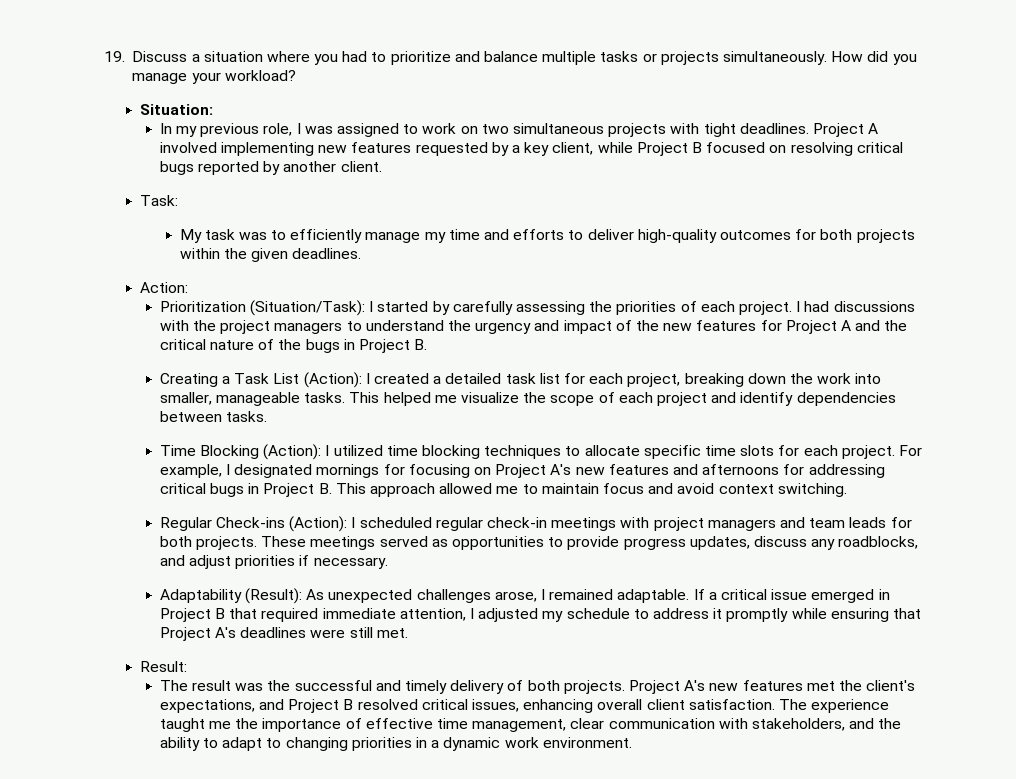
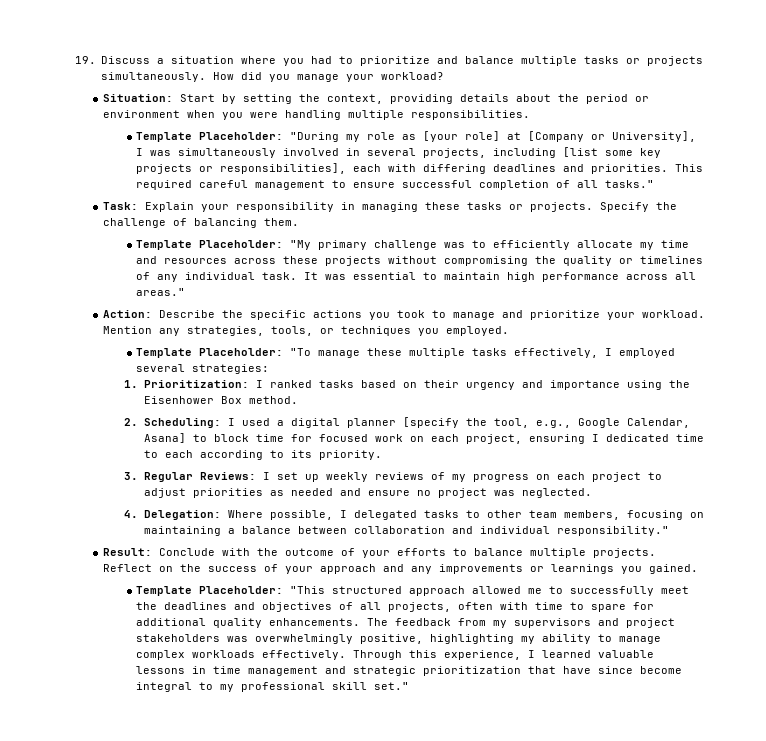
[159,123,879,137] [159,142,903,156] [159,161,382,175] [140,195,179,206] [179,229,235,243] // In my previous role, I was assigned to work on two simultaneous projects with tight deadlines. Project A involved implementing new features requested by a key client, while Project B focused on resolving critical bugs reported by another client. // Task: // My task -> [180,94,650,104] [103,110,531,120] [136,131,697,142] [136,147,662,158] [136,163,704,174] [136,180,655,190] [103,202,678,212] [103,218,300,228] [136,240,438,250] Start by setting the context, providing details about the period or environment when you were handling multiple responsibilities. // Template Placeholder: "During my role as [your role] at [Company or University], I was simultaneously involved in several projects, including [list some key projects or responsibilities], each with differing deadlines and priorities. This required careful management to ensure successful completion of all tasks." // Task: Explain your responsibility in managing these tasks or projects. Specify the challenge of balancing them. // Template Placeholder: "My primary challenge
[365,232,421,243] manage -> [577,240,634,248] allocate
[513,229,915,243] [179,248,362,262] [140,282,189,293] [159,300,915,316] [159,320,908,334] [159,339,428,353] [159,372,882,388] [159,392,896,406] [159,411,268,422] [159,444,922,460] [159,464,885,478] [159,483,847,497] [159,516,912,532] [159,536,919,550] [159,555,388,569] [159,588,890,604] [159,608,921,622] [159,627,408,641] [140,661,188,672] [159,680,916,694] [159,699,890,713] [159,718,902,732] [159,737,632,751] efforts to deliver high-quality outcomes for both projects within the given deadlines. // Action: // Prioritization (Situation/Task): I started by carefully assessing the priorities of each project. I had discussions with the project managers to understand the urgency and impact of the new features for Project A and the critical nature of the bugs in Project B. // Creating a Task List (Action): I created a detailed task list for each project, breaking down the work into smaller, manageable tasks. This helped me visualize the scope of each project and identify dependencies between tasks. // Time Blocking (Action): I utilized time blocking techniques to allocate specific time slots for each project. For example, I designated mornings for focusing on Project A's new features and afternoons for addressing critical bugs in Project B. This approach allowed me to maintain focus and avoid context switching. // Regular Check-ins (Action): I scheduled regular check-in meetings with project managers and team leads for both projects. These meetings served as opportunities to provide progress updates, discuss any roadblocks, and adjust priorities if necessary. // Adaptability (Result): As unexpected challenges arose, I remained adaptable. If a critical issue emerged in Project B that required immediate attention, I adjusted my schedule to address it promptly while ensuring that Project A's deadlines were still met. // Result: // The result was the successful and timely delivery of both projects. Project A's new features met the client's expectations, and Project B resolved critical issues, enhancing overall client satisfaction. The experience taught me the importance of effective time management, clear communication with stakeholders, and the ability to adapt to changing priorities in a dynamic work environment. -> [164,256,704,266] [136,272,697,282] [136,288,186,296] [103,310,706,320] [103,326,510,336] [136,348,676,358] [136,364,270,374] [124,380,690,390] [143,396,298,404] [124,417,690,428] [143,433,704,444] [143,450,382,460] [124,472,662,482] [143,488,592,498] [124,510,704,520] [143,526,669,536] [103,548,657,558] [103,564,699,574] [136,586,690,596] [136,602,655,612] [136,618,676,628] [136,634,662,644] [136,650,655,660] [136,666,683,676] [136,682,410,692] resources across these projects without compromising the quality or timelines of any individual task. It was essential to maintain high performance across all areas." // Action: Describe the specific actions you took to manage and prioritize your workload. Mention any strategies, tools, or techniques you employed. // Template Placeholder: "To manage these multiple tasks effectively, I employed several strategies: // 1. Prioritization: I ranked tasks based on their urgency and importance using the Eisenhower Box method. // 2. Scheduling: I used a digital planner [specify the tool, e.g., Google Calendar, Asana] to block time for focused work on each project, ensuring I dedicated time to each according to its priority. // 3. Regular Reviews: I set up weekly reviews of my progress on each project to adjust priorities as needed and ensure no project was neglected. // 4. Delegation: Where possible, I delegated tasks to other team members, focusing on maintaining a balance between collaboration and individual responsibility." // Result: Conclude with the outcome of your efforts to balance multiple projects. Reflect on the success of your approach and any improvements or learnings you gained. // Template Placeholder: "This structured approach allowed me to successfully meet the deadlines and objectives of all projects, often with time to spare for additional quality enhancements. The feedback from my supervisors and project stakeholders was overwhelmingly positive, highlighting my ability to manage complex workloads effectively. Through this experience, I learned valuable lessons in time management and strategic prioritization that have since become integral to my professional skill set."

